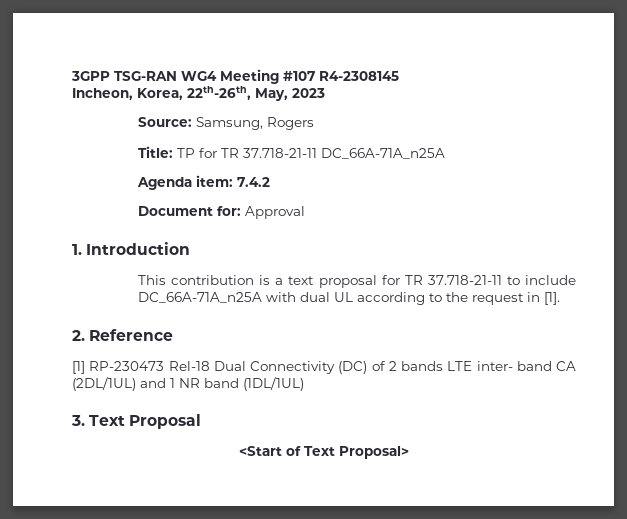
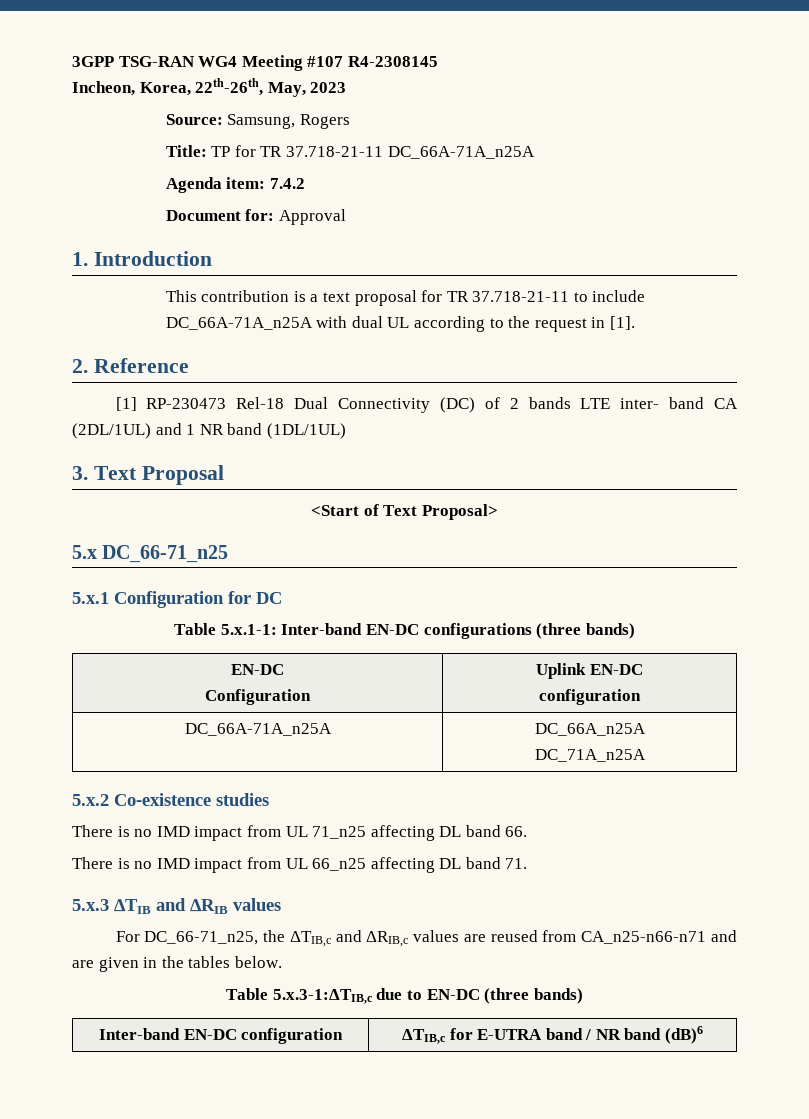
(409, 452) none -> [72,545,229,563] [72,591,282,608] [174,623,635,639] [231,664,284,675] [205,689,311,705] [536,663,643,679] [539,689,641,705] [184,723,332,736] [534,723,646,736] [534,749,646,762] [72,793,269,806] [72,825,528,841] [72,857,528,873] [72,898,281,914] [115,930,737,947] [72,956,282,972] [226,988,583,1004] [98,1028,344,1044] [401,1026,704,1044] // 5.x DC_66-71_n25 // 5.x.1 Configuration for DC // Table 5.x.1-1: Inter-band EN-DC configurations (three bands) // EN-DC // Configuration | Uplink EN-DC // configuration // DC_66A-71A_n25A | DC_66A_n25A // DC_71A_n25A // 5.x.2 Co-existence studies // There is no IMD impact from UL 71_n25 affecting DL band 66. // There is no IMD impact from UL 66_n25 affecting DL band 71. // 5.x.3 ∆TIB and ∆RIB values // For DC_66-71_n25, the ΔTIB,c and ΔRIB,c values are reused from CA_n25-n66-n71 and are given in the tables below. // Table 5.x.3-1:ΔTIB,c due to EN-DC (three bands) // Inter-band EN-DC configuration | ΔTIB,c for E-UTRA band / NR band (dB)6

